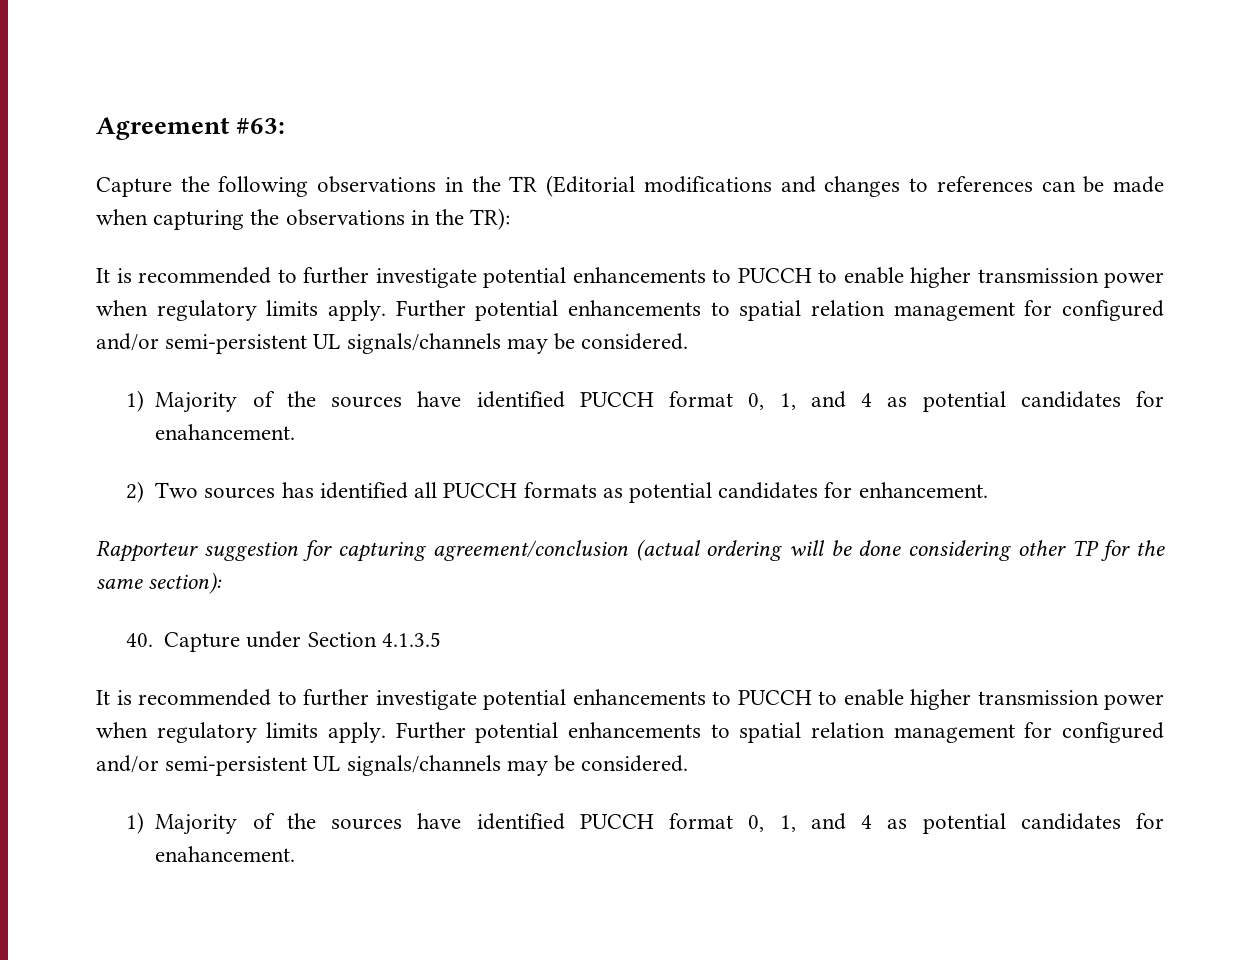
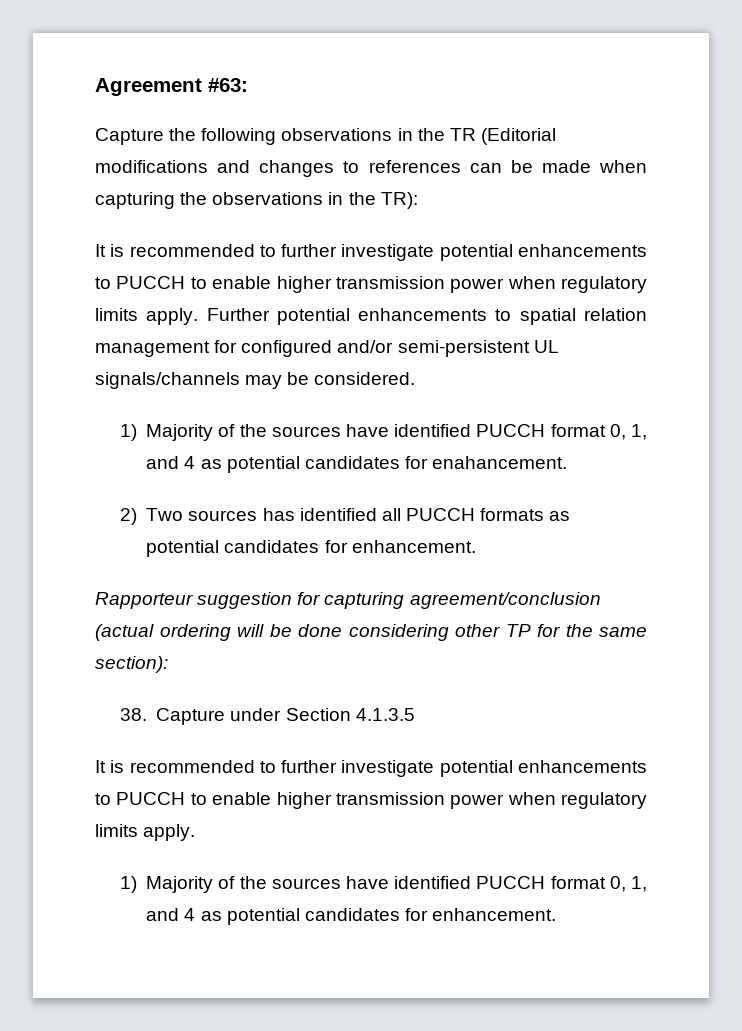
[125,633,153,647] 40. -> [119,708,147,721] 38.
[395,722,1164,743] [96,755,689,776] Further potential enhancements to spatial relation management for configured and/or semi-persistent UL signals/channels may be considered. -> (196, 832) none
[155,846,296,862] enahancement. -> [432,908,557,921] enhancement.

